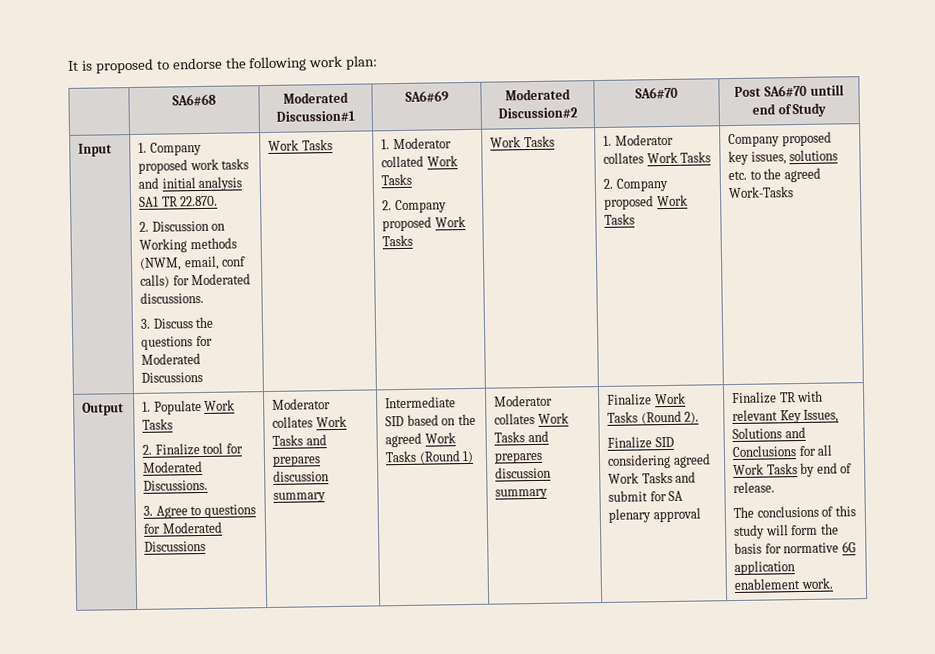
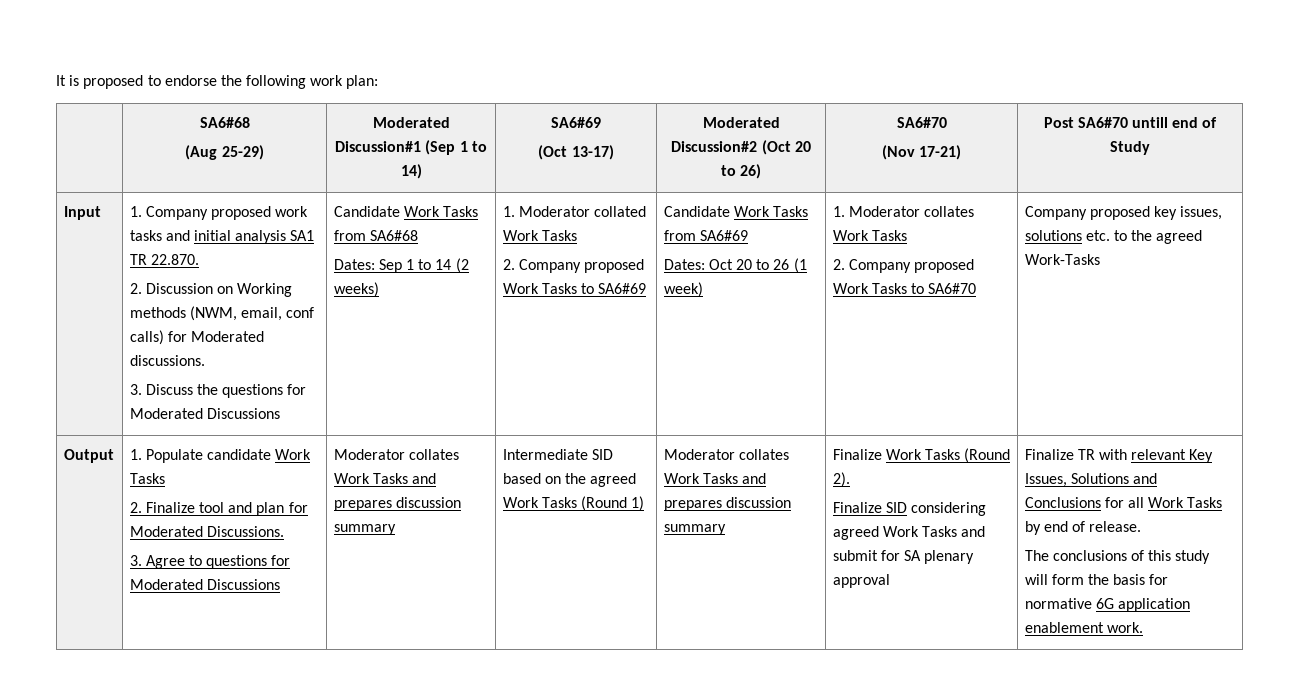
(216, 100) none -> [185,145,264,160] // (Aug 25-29)
[404,90,449,103] | SA6#69 -> [425,140,487,155] [400,164,422,179] [551,117,601,128] [538,145,614,160] (Sep 1 to 14) | SA6#69 // (Oct 13-17)
[635,86,678,100] | SA6#70 -> [761,140,811,155] [720,164,762,179] [896,117,947,128] [881,145,962,160] (Oct 20 to 26) | SA6#70 // (Nov 17-21)
[268,139,333,151] Work Tasks -> [333,206,479,217] [333,230,418,241] [333,258,469,273] [333,282,379,297] Candidate Work Tasks from SA6#68 // Dates: Sep 1 to 14 (2 weeks)
[490,135,555,148] | Work Tasks -> [581,283,647,294] [663,206,809,217] [663,230,748,241] [663,258,807,273] [663,282,703,297] to SA6#69 | Candidate Work Tasks from SA6#69 // Dates: Oct 20 to 26 (1 week)
(636, 219) none -> [911,283,977,294] to SA6#70
(202, 407) none -> [207,449,272,460] candidate
(224, 448) none -> [228,502,285,516] and plan

